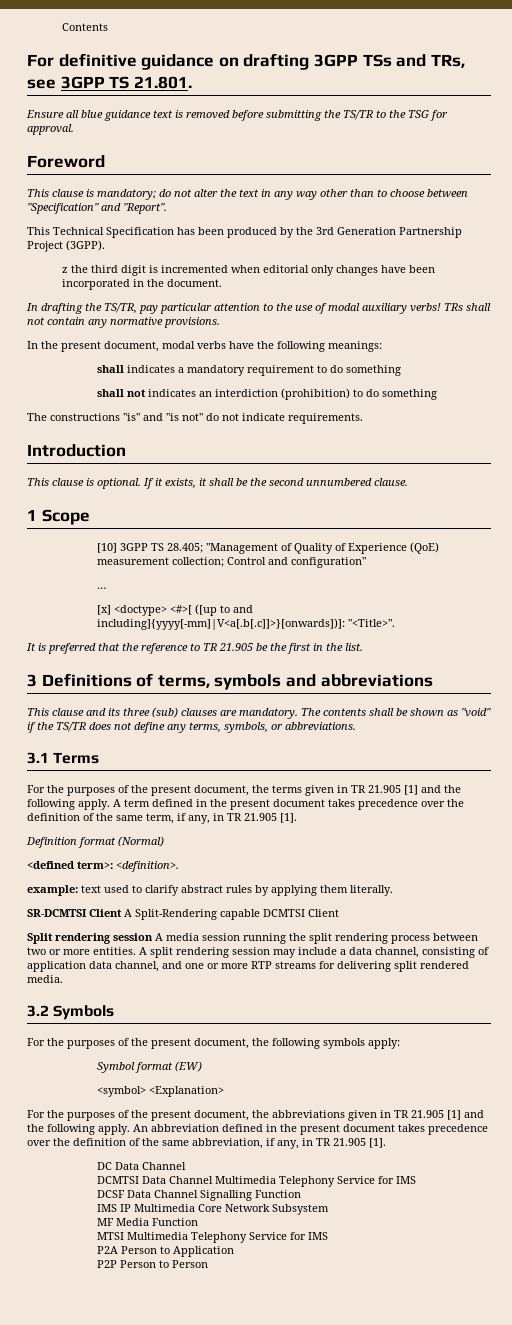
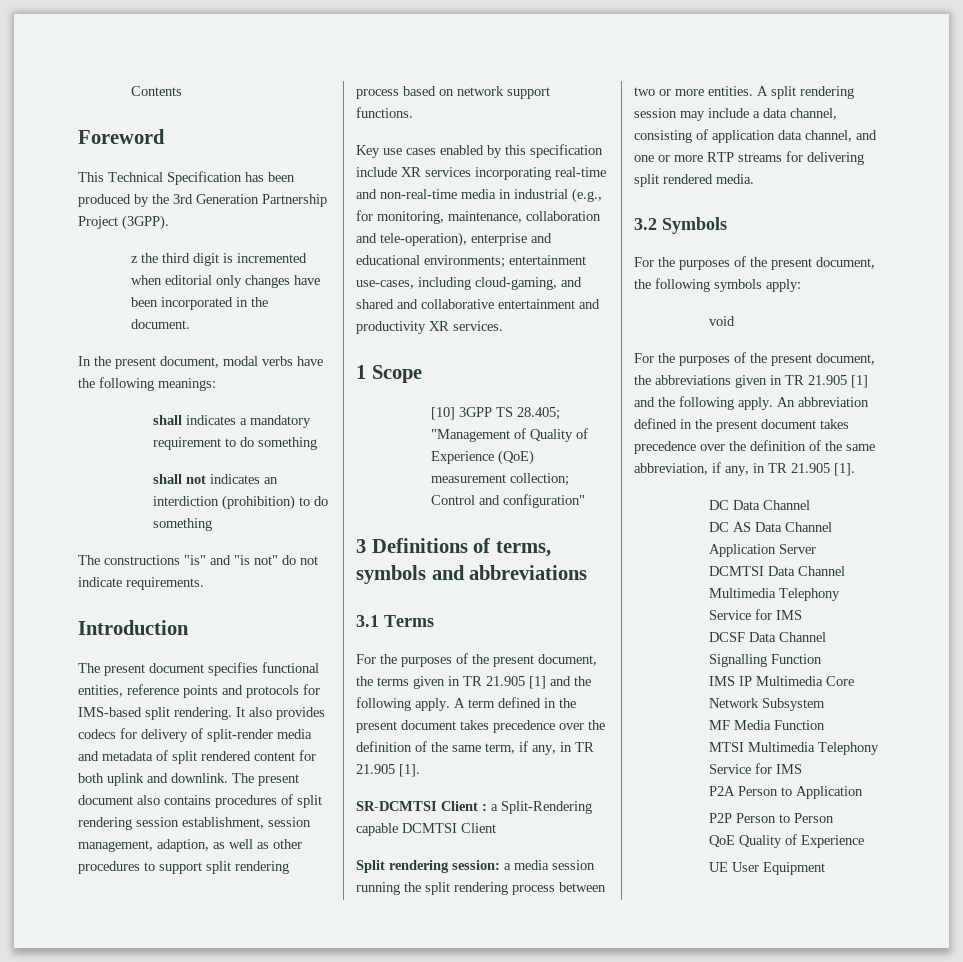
[27,53,465,70] [27,76,192,89] [26,110,448,121] [27,124,74,135] [27,155,105,168] [27,189,468,200] [27,203,167,214] For definitive guidance on drafting 3GPP TSs and TRs, see 3GPP TS 21.801. // Ensure all blue guidance text is removed before submitting the TS/TR to the TSG for approval. // Foreword // This clause is mandatory; do not alter the text in any way other than to choose between "Specification" and "Report". -> [78,129,165,144] Foreword
[26,303,491,314] [27,317,220,328] // In drafting the TS/TR, pay particular attention to the use of modal auxiliary verbs! TRs shall not contain any normative provisions. -> (191, 324) none
[27,478,408,489] This clause is optional. If it exists, it shall be the second unnumbered clause. -> [78,662,319,676] [78,684,320,698] [78,707,325,720] [78,728,312,742] [78,750,316,764] [78,773,299,786] [78,794,322,808] [78,817,311,830] [78,839,302,852] [78,861,289,874] [356,86,550,99] [356,107,413,118] [356,144,603,158] [356,167,606,180] [356,188,602,203] [356,210,601,224] [356,232,552,247] [356,255,586,268] [356,277,582,290] [356,299,600,309] [356,321,503,334] The present document specifies functional entities, reference points and protocols for IMS-based split rendering. It also provides codecs for delivery of split-render media and metadata of split rendered content for both uplink and downlink. The present document also contains procedures of split rendering session establishment, session management, adaption, as well as other procedures to support split rendering process based on network support functions. // Key use cases enabled by this specification include XR services incorporating real-time and non-real-time media in industrial (e.g., for monitoring, maintenance, collaboration and tele-operation), enterprise and educational environments; entertainment use-cases, including cloud-gaming, and shared and collaborative entertainment and productivity XR services.
[96,587,106,589] [96,604,253,616] [96,618,395,630] [26,643,363,654] // … // [x] <doctype> <#>[ ([up to and including]{yyyy[-mm]|V<a[.b[.c]]>}[onwards])]: "<Title>". // It is preferred that the reference to TR 21.905 be the first in the list. -> (586, 501) none
[27,707,491,719] [27,722,356,733] // This clause and its three (sub) clauses are mandatory. The contents shall be shown as "void" if the TS/TR does not define any terms, symbols, or abbreviations. -> (588, 572) none
[26,836,164,848] [27,861,179,872] [27,885,393,896] // Definition format (Normal) // <defined term>: <definition>. // example: text used to clarify abstract rules by applying them literally. -> (420, 770) none
[124,909,132,917] A -> [482,804,498,811] : a
[113,933,163,941] session A -> [452,860,511,870] session: a
[96,1061,202,1073] [96,1086,224,1097] Symbol format (EW) // <symbol> <Explanation> -> [709,316,736,326] void
(186, 1166) none -> [709,522,833,532] [709,544,817,557] // DC AS Data Channel Application Server
(208, 1264) none -> [709,834,865,848] [709,862,826,875] // QoE Quality of Experience // UE User Equipment

